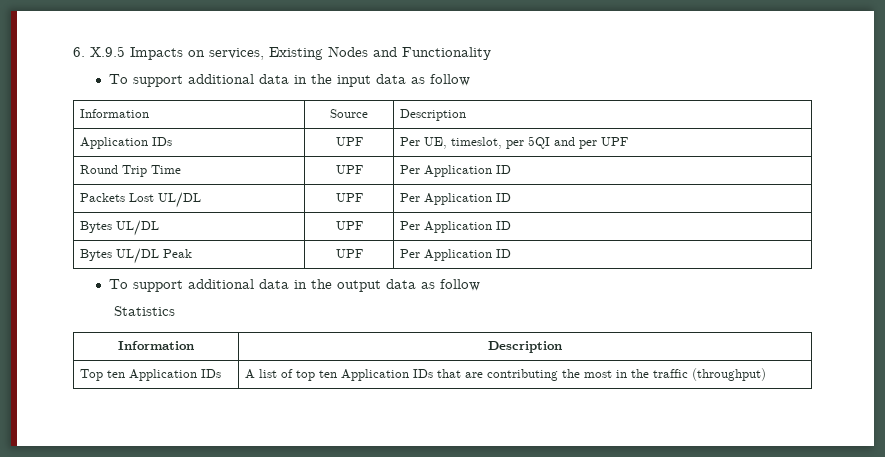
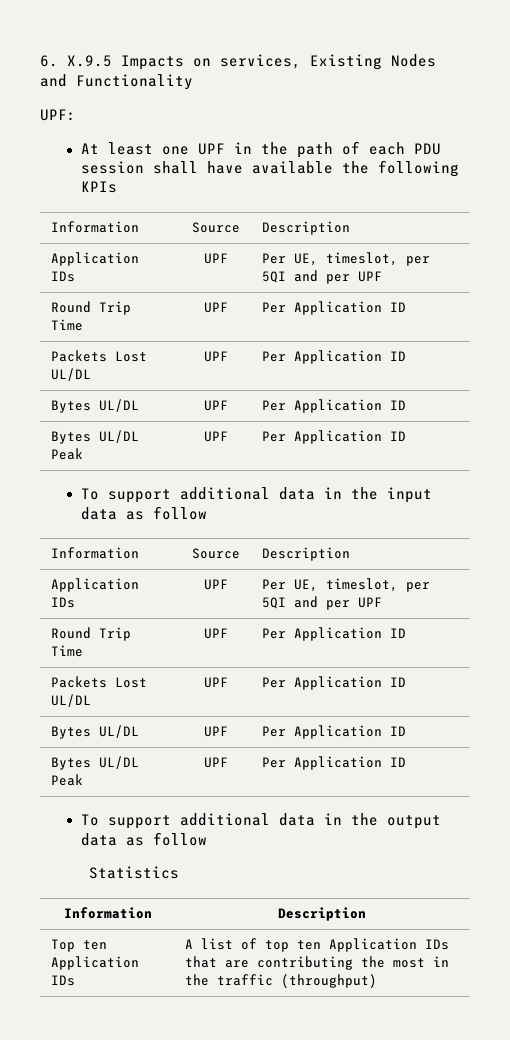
(491, 53) none -> [40,109,76,121] [80,141,441,158] [80,160,459,177] [80,181,117,193] [51,221,140,233] [191,222,240,233] [262,221,351,235] [51,252,140,266] [51,271,76,282] [203,253,228,264] [262,252,431,266] [262,270,383,284] [51,301,132,315] [51,319,84,331] [203,302,228,313] [262,301,407,315] [51,350,148,362] [51,368,92,381] [203,351,228,362] [262,350,407,364] [51,399,140,413] [203,400,228,411] [262,399,407,413] [51,430,140,444] [51,448,84,460] [203,431,228,442] [262,430,407,444] // UPF: // At least one UPF in the path of each PDU session shall have available the following KPIs // Information | Source | Description // Application IDs | UPF | Per UE, timeslot, per 5QI and per UPF // Round Trip Time | UPF | Per Application ID // Packets Lost UL/DL | UPF | Per Application ID // Bytes UL/DL | UPF | Per Application ID // Bytes UL/DL Peak | UPF | Per Application ID

